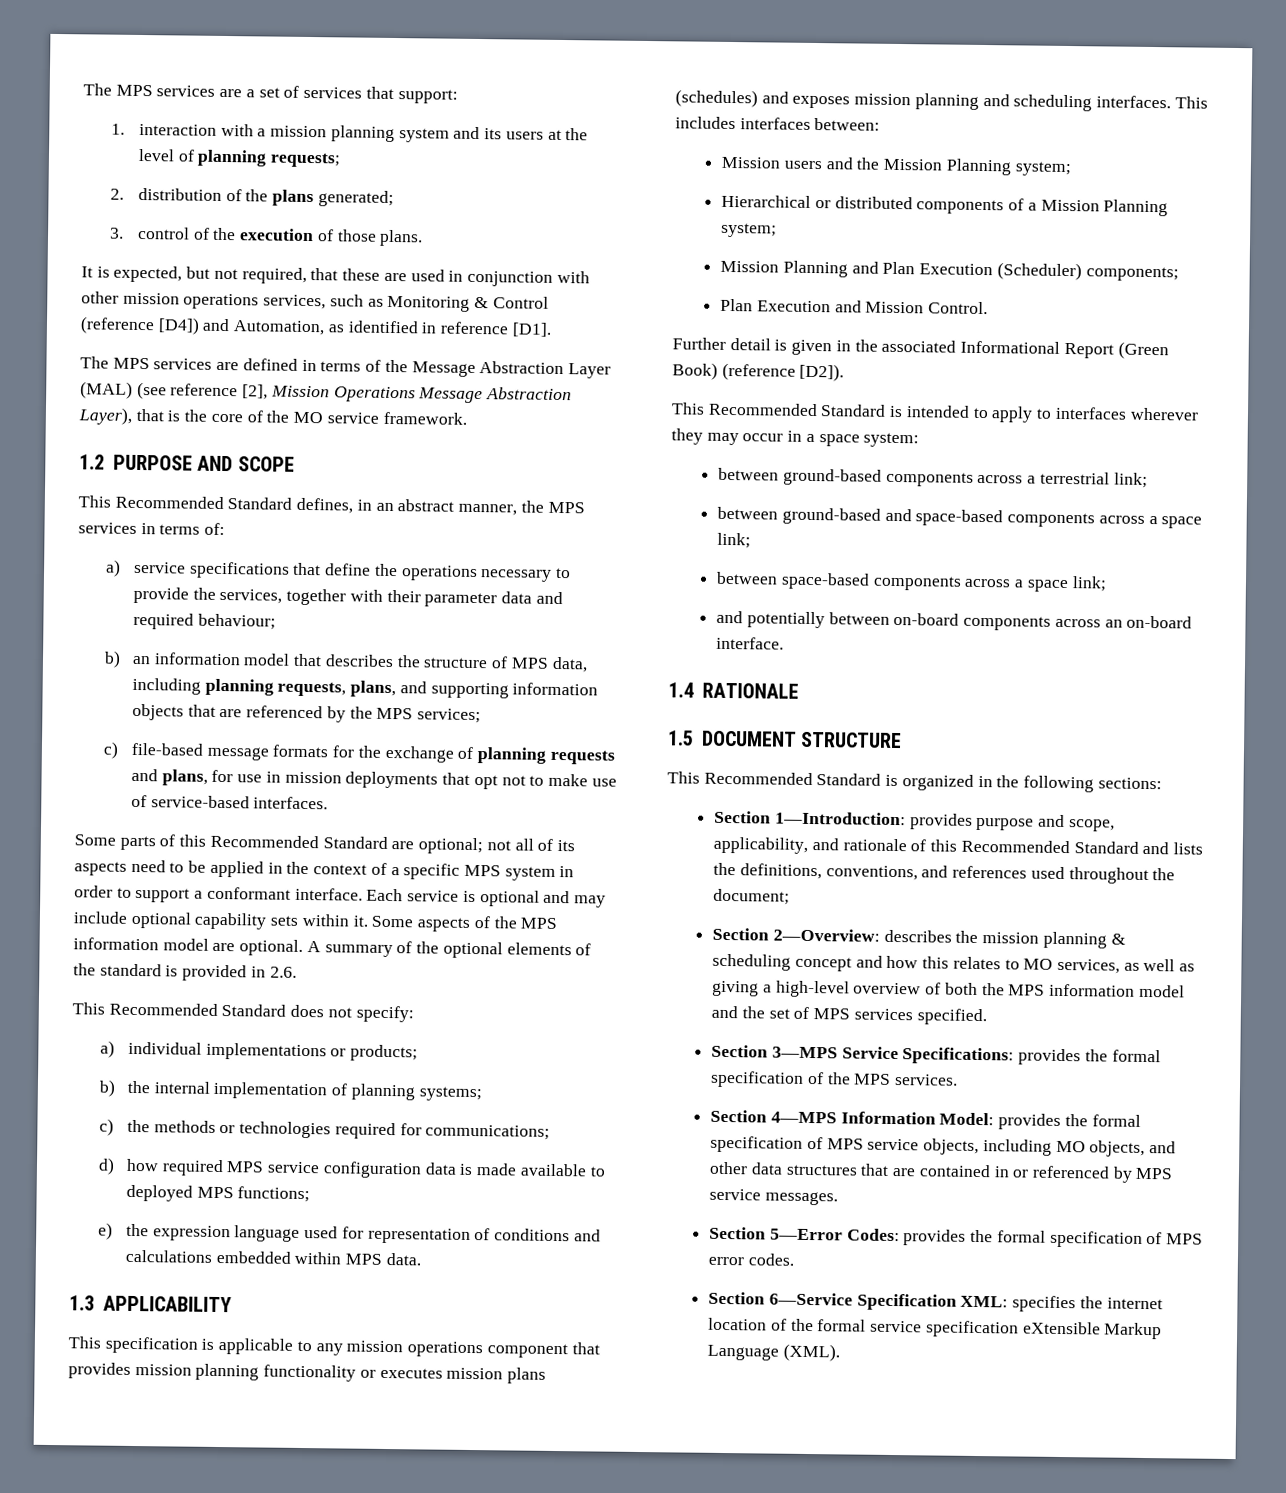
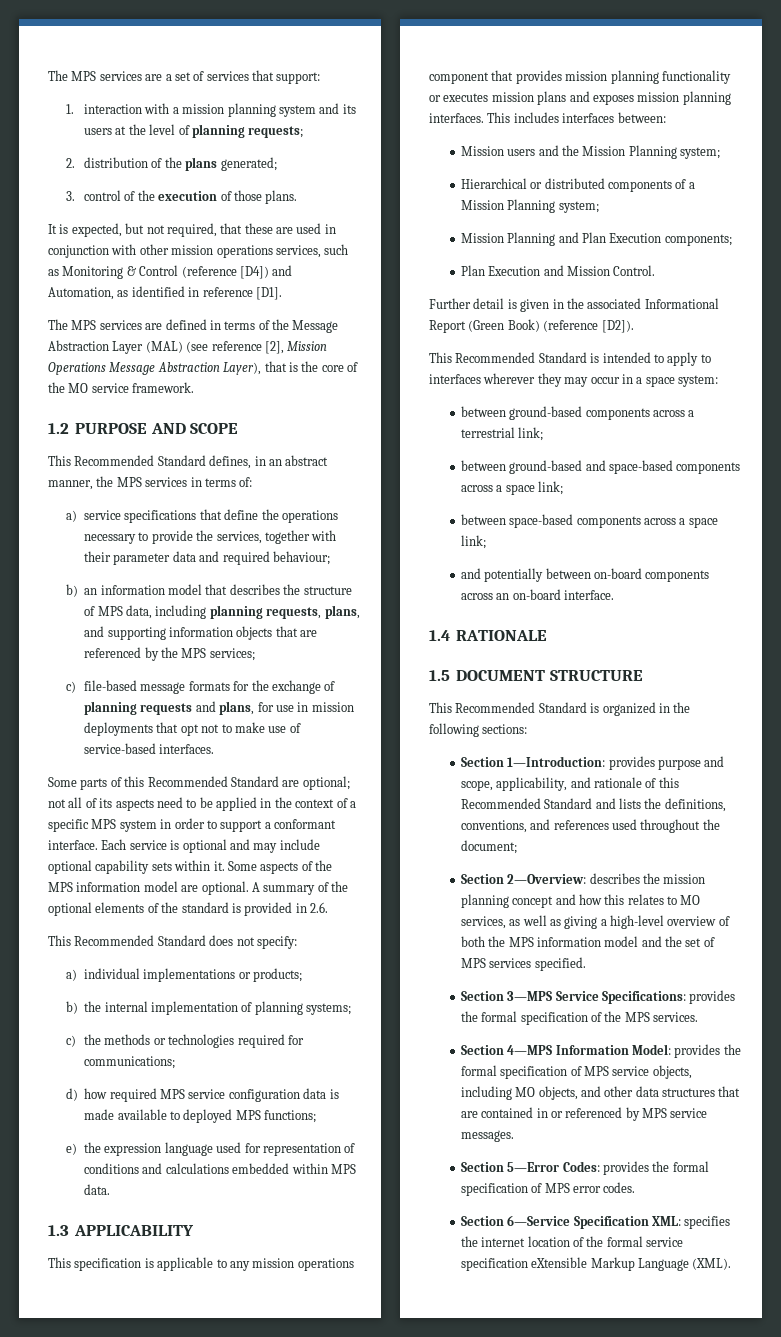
[675,89,758,108] (schedules) -> (567, 98) none
[982,93,1093,112] and scheduling -> (731, 98) none
[996,262,1082,281] (Scheduler) -> (662, 238) none
[1110,933,1126,945] [712,953,792,971] & scheduling -> (509, 901) none

